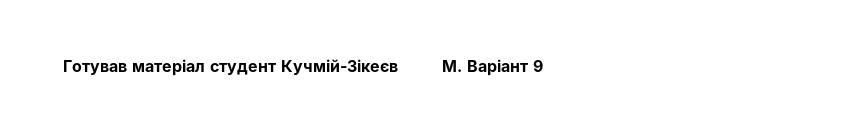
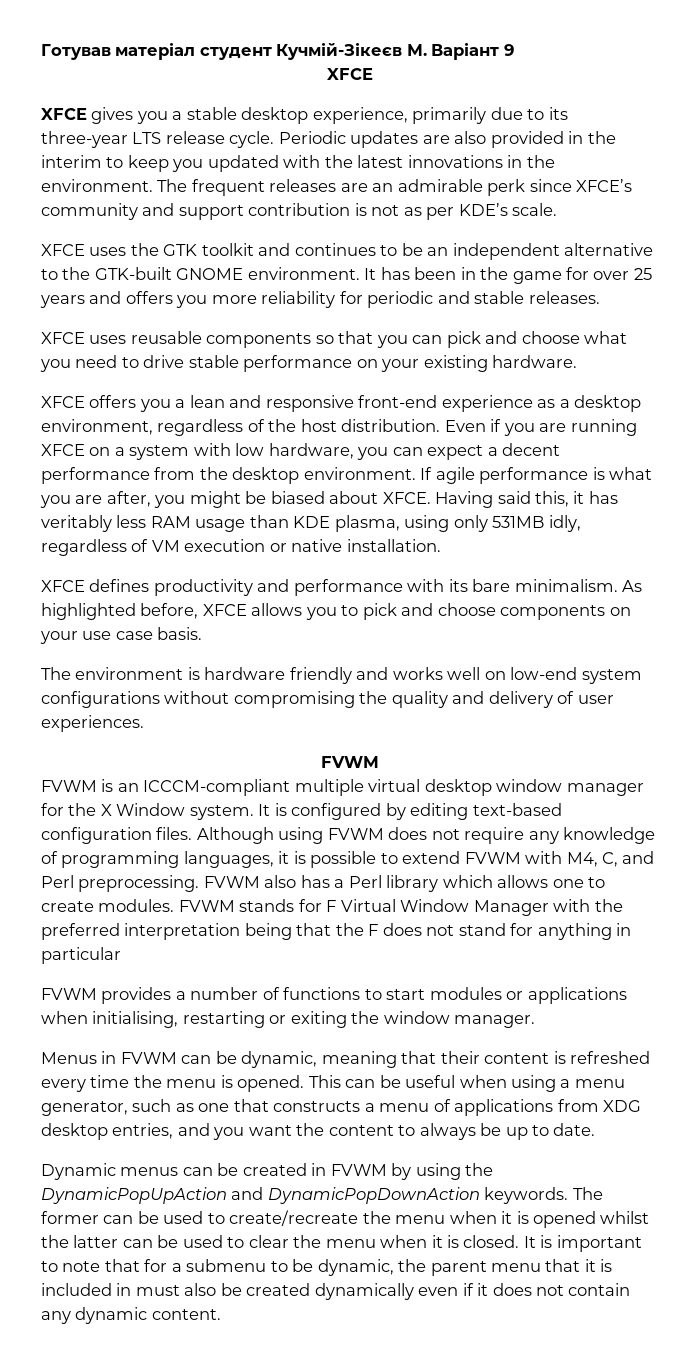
(543, 65) none -> [327,68,373,80] [41,107,568,124] [41,131,616,148] [41,155,555,172] [41,179,633,196] [41,203,558,220] [41,243,654,260] [41,267,652,284] [40,291,600,308] [41,331,628,348] [40,355,578,372] [41,395,642,412] [41,419,637,436] [41,443,561,460] [41,467,653,484] [40,491,618,508] [41,515,581,532] [41,539,441,556] [41,579,643,596] [41,603,631,620] [40,627,203,644] [41,667,642,684] [41,691,614,708] [41,715,144,732] [321,756,379,768] [41,779,644,796] [41,803,562,820] [41,827,656,844] [41,851,655,868] [41,875,606,892] [41,899,623,916] [41,923,632,940] [41,947,121,964] [41,987,627,1004] [41,1011,536,1028] [41,1051,651,1068] [41,1075,625,1092] [41,1099,642,1116] [41,1123,596,1140] [41,1163,494,1180] [41,1187,603,1204] [41,1210,650,1228] [41,1235,642,1252] [41,1259,613,1276] [41,1283,631,1300] [41,1307,221,1324] // XFCE // XFCE gives you a stable desktop experience, primarily due to its three-year LTS release cycle. Periodic updates are also provided in the interim to keep you updated with the latest innovations in the environment. The frequent releases are an admirable perk since XFCE’s community and support contribution is not as per KDE’s scale. // XFCE uses the GTK toolkit and continues to be an independent alternative to the GTK-built GNOME environment. It has been in the game for over 25 years and offers you more reliability for periodic and stable releases. // XFCE uses reusable components so that you can pick and choose what you need to drive stable performance on your existing hardware. // XFCE offers you a lean and responsive front-end experience as a desktop environment, regardless of the host distribution. Even if you are running XFCE on a system with low hardware, you can expect a decent performance from the desktop environment. If agile performance is what you are after, you might be biased about XFCE. Having said this, it has veritably less RAM usage than KDE plasma, using only 531MB idly, regardless of VM execution or native installation. // XFCE defines productivity and performance with its bare minimalism. As highlighted before, XFCE allows you to pick and choose components on your use case basis. // The environment is hardware friendly and works well on low-end system configurations without compromising the quality and delivery of user experiences. // FVWM // FVWM is an ICCCM-compliant multiple virtual desktop window manager for the X Window system. It is configured by editing text-based configuration files. Although using FVWM does not require any knowledge of programming languages, it is possible to extend FVWM with M4, C, and Perl preprocessing. FVWM also has a Perl library which allows one to create modules. FVWM stands for F Virtual Window Manager with the preferred interpretation being that the F does not stand for anything in particular // FVWM provides a number of functions to start modules or applications when initialising, restarting or exiting the window manager. // Menus in FVWM can be dynamic, meaning that their content is refreshed every time the menu is opened. This can be useful when using a menu generator, such as one that constructs a menu of applications from XDG desktop entries, and you want the content to always be up to date. // Dynamic menus can be created in FVWM by using the DynamicPopUpAction and DynamicPopDownAction keywords. The former can be used to create/recreate the menu when it is opened whilst the latter can be used to clear the menu when it is closed. It is important to note that for a submenu to be dynamic, the parent menu that it is included in must also be created dynamically even if it does not contain any dynamic content.

